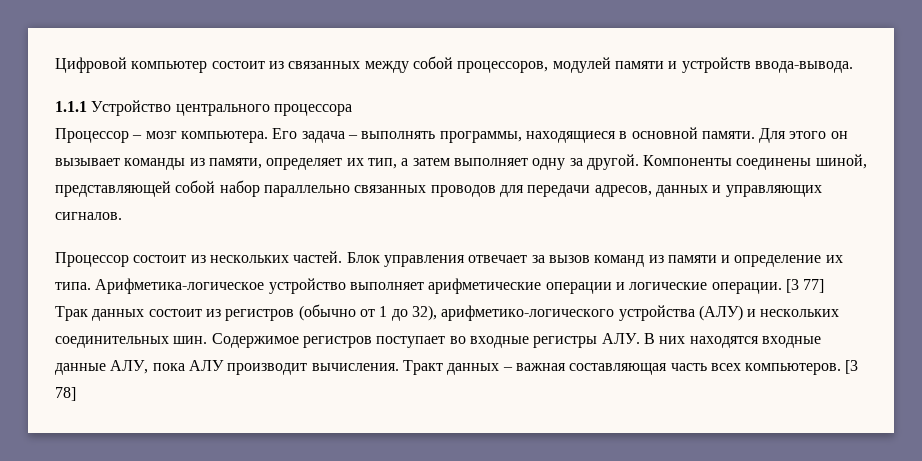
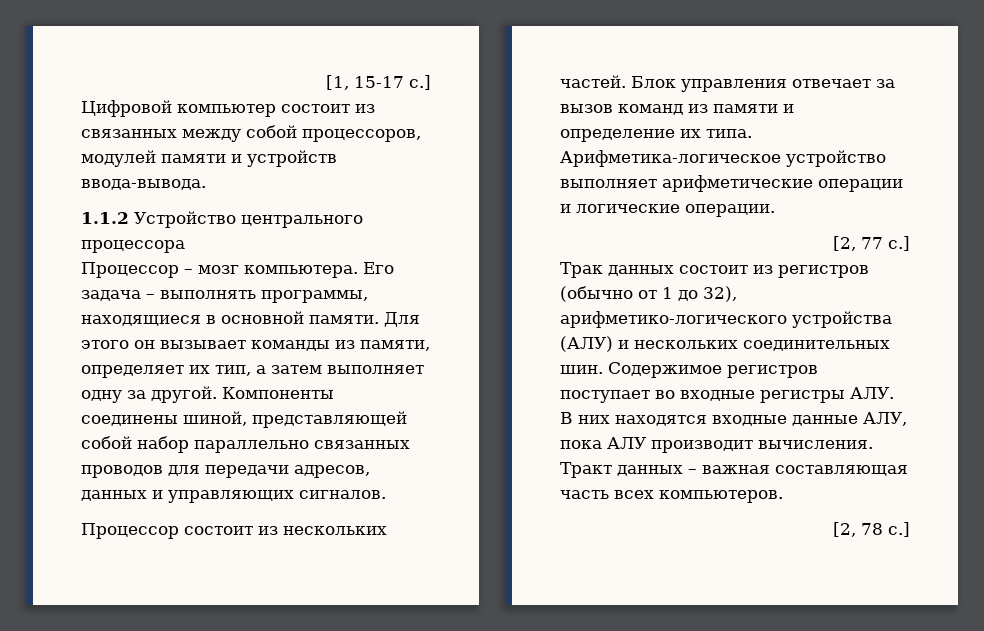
(55, 65) none -> [326,75,431,90] [1, 15-17 c.] //
[55,101,87,112] 1.1.1 -> [81,212,129,224] 1.1.2
[785,279,825,293] [3 77] -> [833,236,910,251] // [2, 77 c.]
[845,360,859,374] [55,387,76,401] [3 78] -> [833,522,910,537] // [2, 78 c.]

